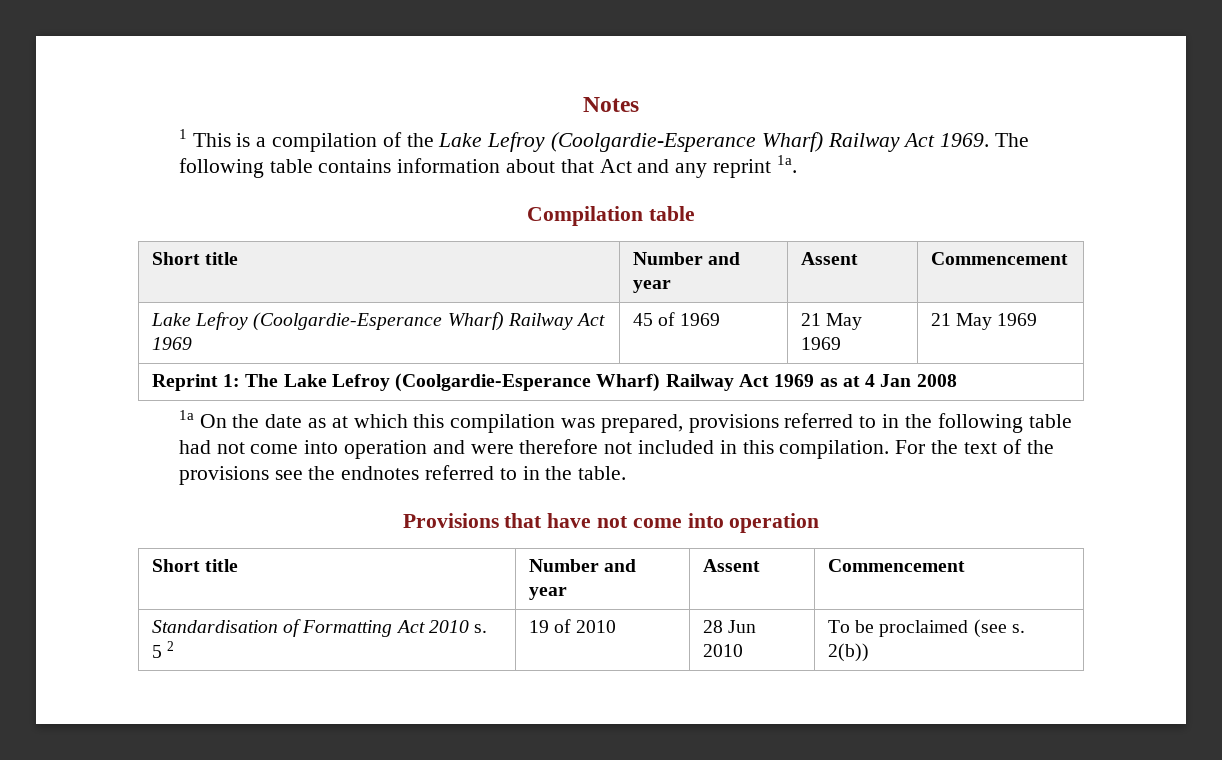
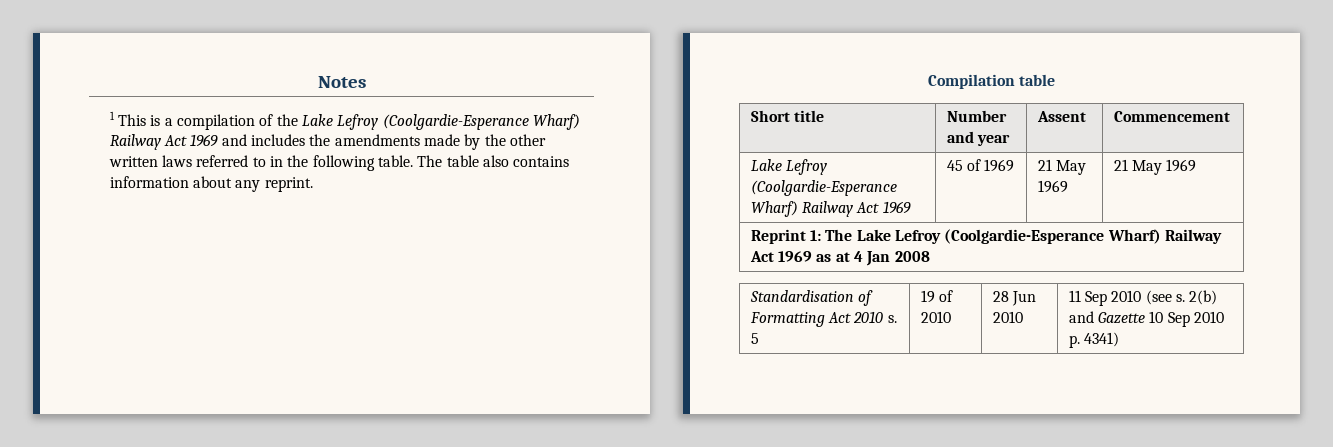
[940,133,1030,147] [178,155,797,178] 1969. The following table contains information about that Act and any reprint 1a. -> [190,134,547,150] [108,155,570,171] [109,176,313,192] 1969 and includes the amendments made by the other written laws referred to in the following table. The table also contains information about any reprint.
[178,410,1072,433] [178,439,1054,459] [178,465,627,485] [402,513,820,533] [151,559,239,572] [528,559,637,572] [528,587,567,600] [702,559,760,572] [827,559,965,572] // 1a On the date as at which this compilation was prepared, provisions referred to in the following table had not come into operation and were therefore not included in this compilation. For the text of the provisions see the endnotes referred to in the table. // Provisions that have not come into operation // Short title | Number and year | Assent | Commencement -> (930, 256) none
[167,641,175,651] 2 -> (759, 338) none
[827,619,1025,638] [827,643,869,662] To be proclaimed (see s. 2(b)) -> [1068,290,1218,306] [1068,311,1225,327] [1068,332,1120,348] 11 Sep 2010 (see s. 2(b) and Gazette 10 Sep 2010 p. 4341)

